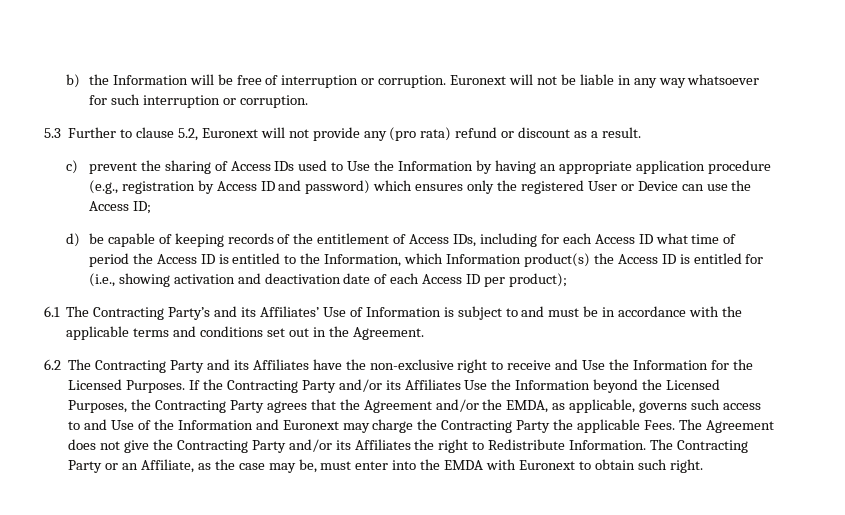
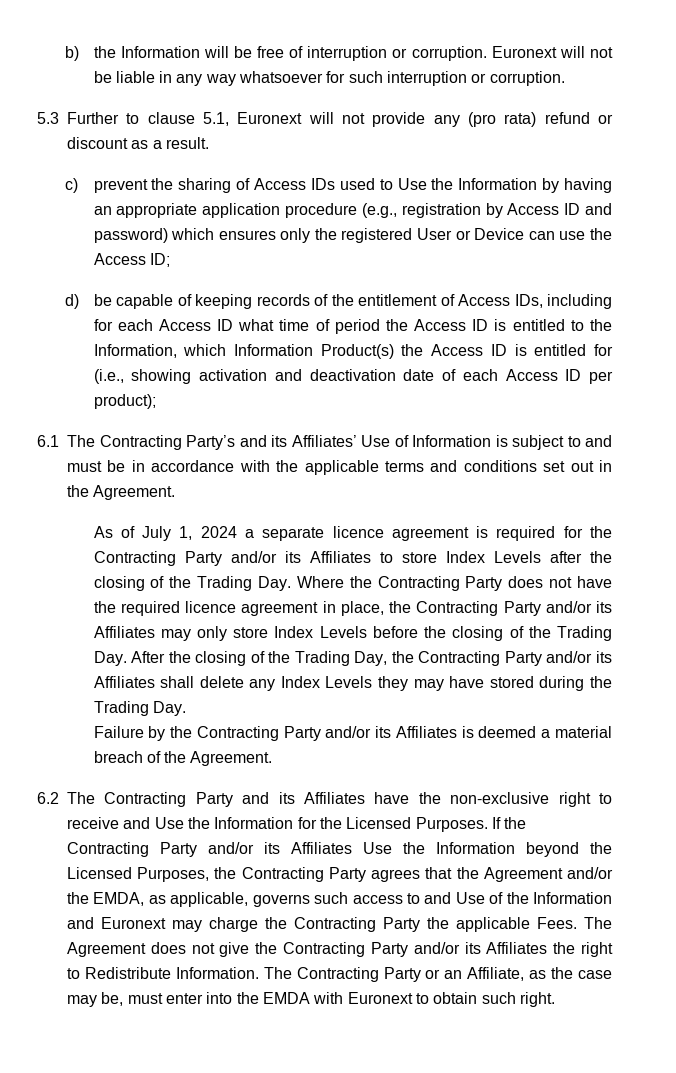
[177,128,198,141] 5.2, -> [203,112,230,126] 5.1,
[523,253,590,267] product(s) -> [320,344,394,359] Product(s)
(424, 333) none -> [93,526,613,541] [93,551,613,566] [93,576,613,591] [93,601,612,616] [93,626,613,641] [93,651,612,666] [93,676,613,691] [93,701,186,716] [93,726,613,741] [93,751,273,766] // As of July 1, 2024 a separate licence agreement is required for the Contracting Party and/or its Affiliates to store Index Levels after the closing of the Trading Day. Where the Contracting Party does not have the required licence agreement in place, the Contracting Party and/or its Affiliates may only store Index Levels before the closing of the Trading Day. After the closing of the Trading Day, the Contracting Party and/or its Affiliates shall delete any Index Levels they may have stored during the Trading Day. // Failure by the Contracting Party and/or its Affiliates is deemed a material breach of the Agreement.

